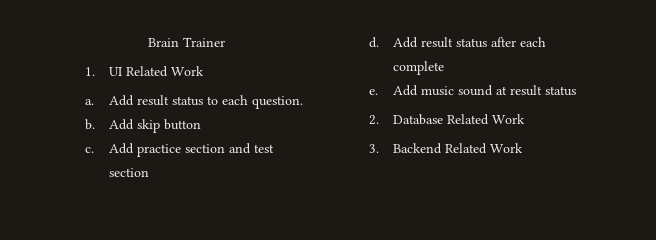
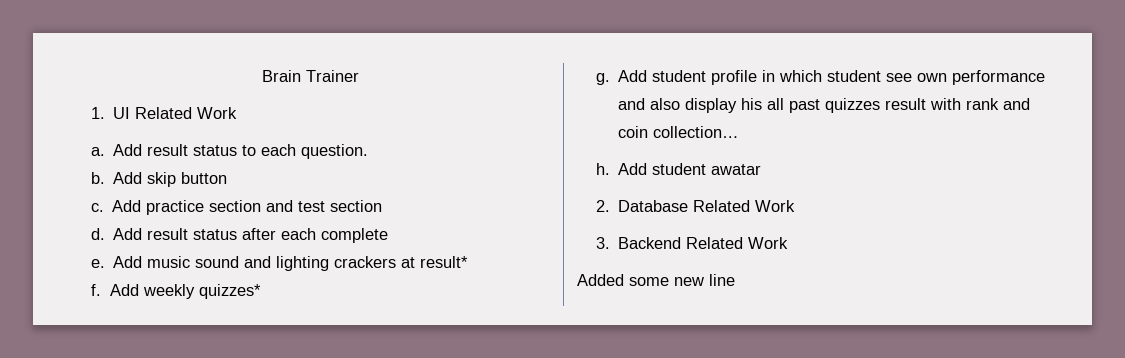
[496,85,577,96] at result status -> [244,256,469,271] [91,284,262,299] [596,70,1046,85] [618,98,1031,113] [618,126,740,138] [596,163,762,175] and lighting crackers at result* // f. Add weekly quizzes* // g. Add student profile in which student see own performance and also display his all past quizzes result with rank and coin collection… // h. Add student awatar
(524, 148) none -> [577,274,735,286] // Added some new line

